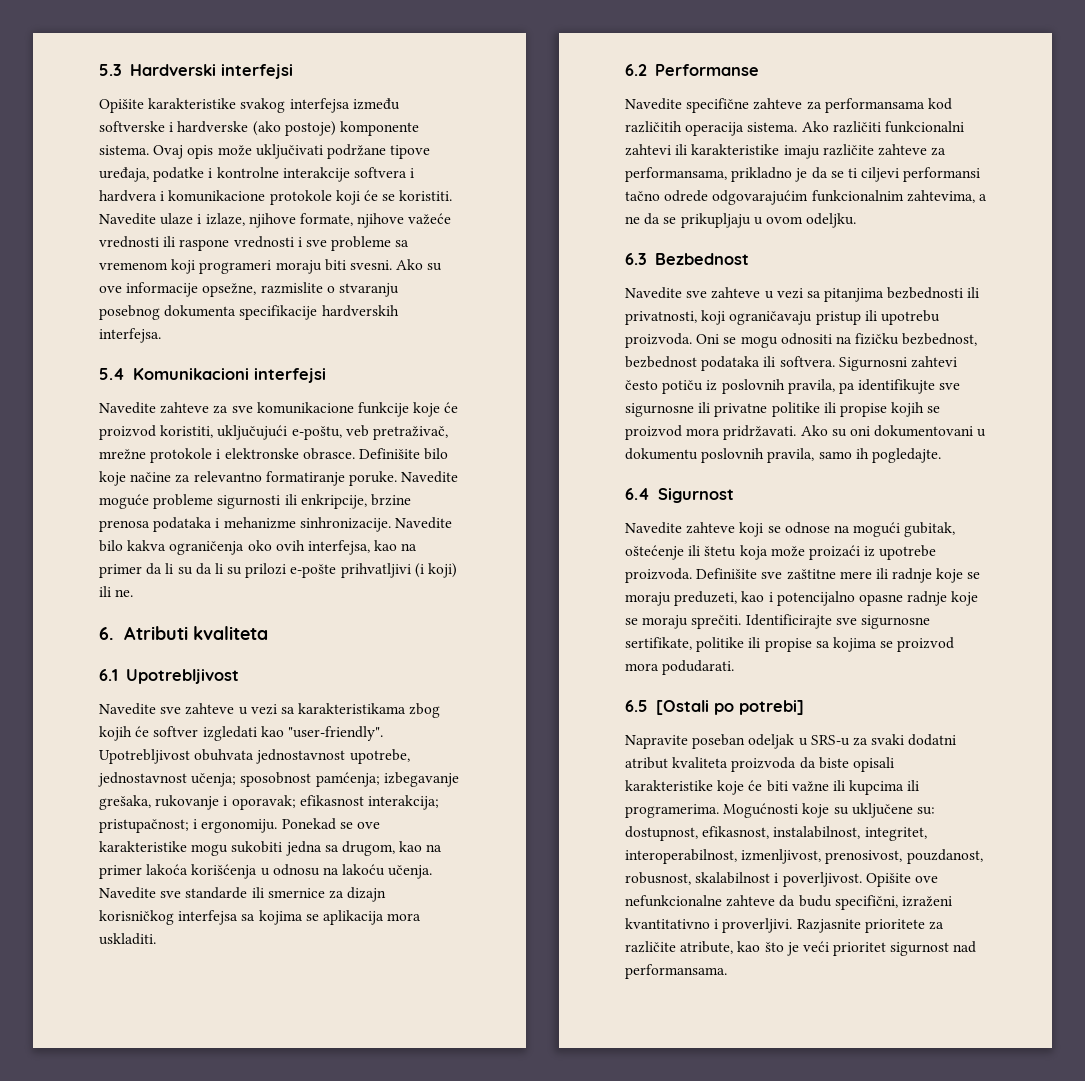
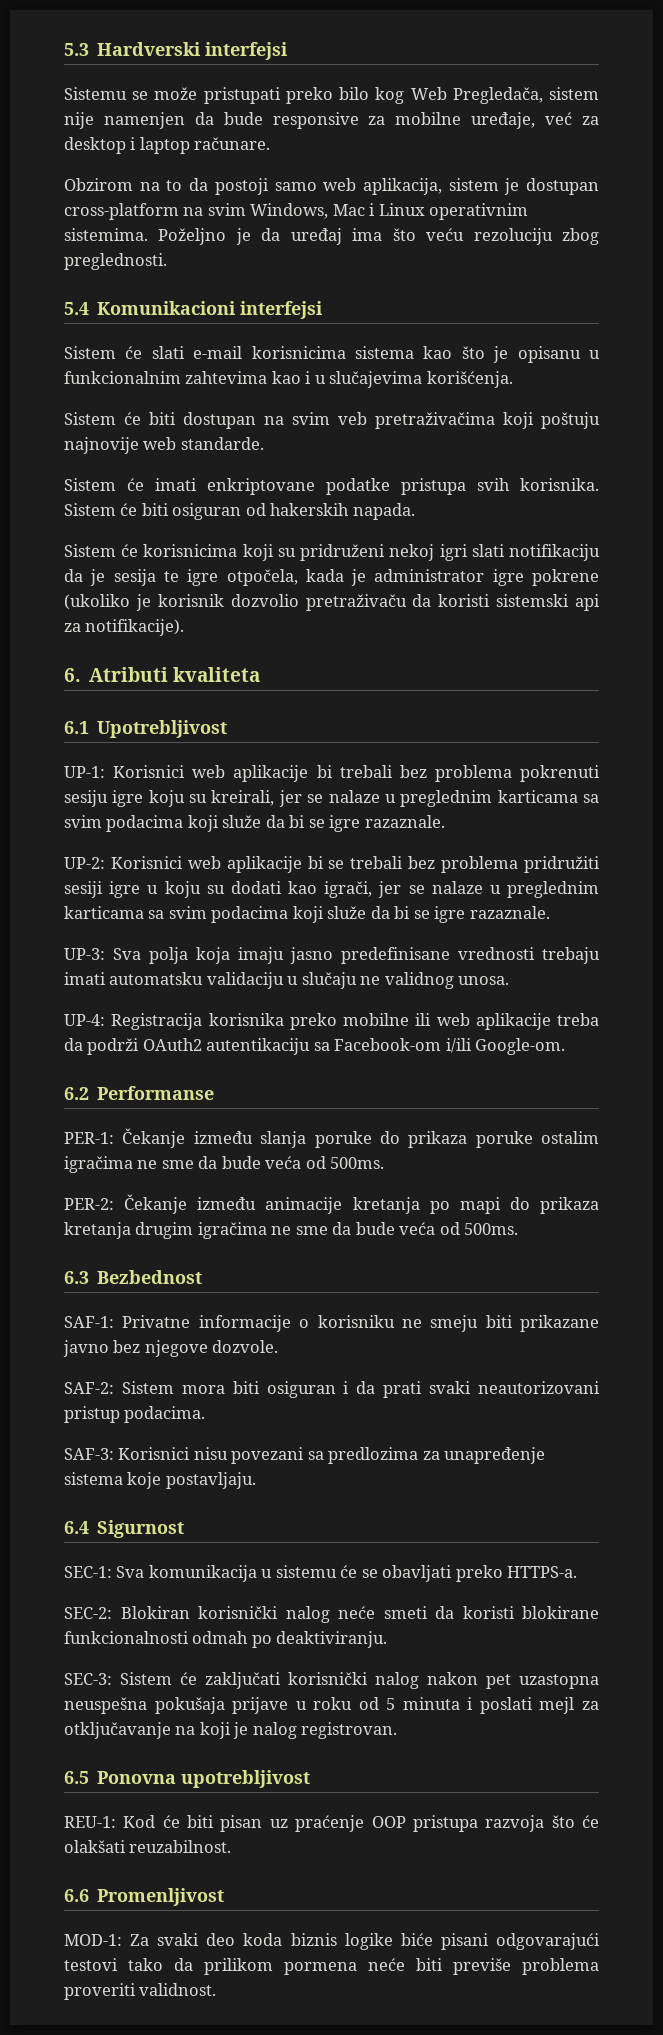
[99,98,400,113] [99,121,419,136] [99,144,431,159] [99,167,415,182] [99,190,453,205] [99,213,452,228] [99,236,410,251] [99,259,443,274] [99,282,399,297] [99,305,399,320] [99,328,161,343] [99,368,326,383] [99,402,459,417] [99,425,448,440] [99,448,449,463] [99,471,459,486] [99,494,411,509] [99,517,452,532] [99,540,418,555] [99,563,458,578] [99,586,134,597] Opišite karakteristike svakog interfejsa između softverske i hardverske (ako postoje) komponente sistema. Ovaj opis može uključivati podržane tipove uređaja, podatke i kontrolne interakcije softvera i hardvera i komunikacione protokole koji će se koristiti. Navedite ulaze i izlaze, njihove formate, njihove važeće vrednosti ili raspone vrednosti i sve probleme sa vremenom koji programeri moraju biti svesni. Ako su ove informacije opsežne, razmislite o stvaranju posebnog dokumenta specifikacije hardverskih interfejsa. // 5.4 Komunikacioni interfejsi // Navedite zahteve za sve komunikacione funkcije koje će proizvod koristiti, uključujući e-poštu, veb pretraživač, mrežne protokole i elektronske obrasce. Definišite bilo koje načine za relevantno formatiranje poruke. Navedite moguće probleme sigurnosti ili enkripcije, brzine prenosa podataka i mehanizme sinhronizacije. Navedite bilo kakva ograničenja oko ovih interfejsa, kao na primer da li su da li su prilozi e-pošte prihvatljivi (i koji) ili ne. -> [64,87,599,104] [64,112,600,129] [64,137,271,154] [64,178,599,195] [64,203,529,220] [64,228,600,245] [64,253,167,270] [64,301,324,319] [64,346,600,363] [64,371,513,388] [64,412,600,429] [64,437,264,454] [64,478,599,495] [64,503,415,520] [64,544,600,561] [64,569,600,586] [64,594,600,611] [64,619,185,636] Sistemu se može pristupati preko bilo kog Web Pregledača, sistem nije namenjen da bude responsive za mobilne uređaje, već za desktop i laptop računare. // Obzirom na to da postoji samo web aplikacija, sistem je dostupan cross-platform na svim Windows, Mac i Linux operativnim sistemima. Poželjno je da uređaj ima što veću rezoluciju zbog preglednosti. // 5.4 Komunikacioni interfejsi // Sistem će slati e-mail korisnicima sistema kao što je opisanu u funkcionalnim zahtevima kao i u slučajevima korišćenja. // Sistem će biti dostupan na svim veb pretraživačima koji poštuju najnovije web standarde. // Sistem će imati enkriptovane podatke pristupa svih korisnika. Sistem će biti osiguran od hakerskih napada. // Sistem će korisnicima koji su pridruženi nekoj igri slati notifikaciju da je sesija te igre otpočela, kada je administrator igre pokrene (ukoliko je korisnik dozvolio pretraživaču da koristi sistemski api za notifikacije).
[99,703,441,718] [99,726,383,741] [99,749,410,764] [98,772,459,787] [99,795,439,810] [99,818,380,833] [99,841,443,856] [99,864,433,879] [99,887,387,902] [99,910,422,925] [99,933,156,945] [625,64,759,76] [625,98,952,113] [625,121,964,136] [625,144,947,159] [625,167,981,182] [625,190,987,205] [625,213,857,228] [625,253,749,265] [625,287,980,302] [625,310,940,325] [625,333,978,348] [625,356,957,371] [625,379,961,394] [625,402,941,417] [625,425,987,440] [625,448,941,463] [625,488,734,503] [625,522,956,537] [625,545,937,560] [625,568,981,583] [625,591,979,606] [625,614,930,629] [625,637,955,652] [625,660,735,675] [625,700,804,715] [625,734,957,749] [625,757,894,772] [625,780,920,795] [625,803,935,818] [625,826,927,841] [625,849,983,864] [625,872,938,887] [625,895,952,910] [625,918,944,933] [625,941,977,956] [625,964,727,979] Navedite sve zahteve u vezi sa karakteristikama zbog kojih će softver izgledati kao "user-friendly". Upotrebljivost obuhvata jednostavnost upotrebe, jednostavnost učenja; sposobnost pamćenja; izbegavanje grešaka, rukovanje i oporavak; efikasnost interakcija; pristupačnost; i ergonomiju. Ponekad se ove karakteristike mogu sukobiti jedna sa drugom, kao na primer lakoća korišćenja u odnosu na lakoću učenja. Navedite sve standarde ili smernice za dizajn korisničkog interfejsa sa kojima se aplikacija mora uskladiti. // 6.2 Performanse // Navedite specifične zahteve za performansama kod različitih operacija sistema. Ako različiti funkcionalni zahtevi ili karakteristike imaju različite zahteve za performansama, prikladno je da se ti ciljevi performansi tačno odrede odgovarajućim funkcionalnim zahtevima, a ne da se prikupljaju u ovom odeljku. // 6.3 Bezbednost // Navedite sve zahteve u vezi sa pitanjima bezbednosti ili privatnosti, koji ograničavaju pristup ili upotrebu proizvoda. Oni se mogu odnositi na fizičku bezbednost, bezbednost podataka ili softvera. Sigurnosni zahtevi često potiču iz poslovnih pravila, pa identifikujte sve sigurnosne ili privatne politike ili propise kojih se proizvod mora pridržavati. Ako su oni dokumentovani u dokumentu poslovnih pravila, samo ih pogledajte. // 6.4 Sigurnost // Navedite zahteve koji se odnose na mogući gubitak, oštećenje ili štetu koja može proizaći iz upotrebe proizvoda. Definišite sve zaštitne mere ili radnje koje se moraju preduzeti, kao i potencijalno opasne radnje koje se moraju sprečiti. Identificirajte sve sigurnosne sertifikate, politike ili propise sa kojima se proizvod mora podudarati. // 6.5 [Ostali po potrebi] // Napravite poseban odeljak u SRS-u za svaki dodatni atribut kvaliteta proizvoda da biste opisali karakteristike koje će biti važne ili kupcima ili programerima. Mogućnosti koje su uključene su: dostupnost, efikasnost, instalabilnost, integritet, interoperabilnost, izmenljivost, prenosivost, pouzdanost, robusnost, skalabilnost i poverljivost. Opišite ove nefunkcionalne zahteve da budu specifični, izraženi kvantitativno i proverljivi. Razjasnite prioritete za različite atribute, kao što je veći prioritet sigurnost nad performansama. -> [64,765,600,782] [64,790,600,807] [64,815,445,832] [64,856,601,873] [64,881,599,898] [64,906,550,923] [64,947,600,964] [64,972,510,989] [64,1013,599,1030] [64,1038,566,1055] [64,1086,215,1100] [64,1128,599,1148] [64,1156,385,1173] [64,1194,599,1214] [64,1222,519,1239] [64,1270,203,1284] [64,1315,599,1332] [63,1340,279,1357] [64,1381,601,1398] [64,1406,206,1423] [64,1447,546,1464] [64,1472,256,1489] [64,1520,185,1538] [64,1565,578,1582] [64,1606,599,1623] [64,1631,388,1648] [64,1672,599,1689] [64,1697,599,1714] [64,1722,398,1739] [64,1770,311,1788] [64,1815,600,1832] [64,1840,232,1853] [64,1888,225,1906] [64,1933,600,1950] [64,1958,599,1975] [64,1983,217,2000] UP-1: Korisnici web aplikacije bi trebali bez problema pokrenuti sesiju igre koju su kreirali, jer se nalaze u preglednim karticama sa svim podacima koji služe da bi se igre razaznale. // UP-2: Korisnici web aplikacije bi se trebali bez problema pridružiti sesiji igre u koju su dodati kao igrači, jer se nalaze u preglednim karticama sa svim podacima koji služe da bi se igre razaznale. // UP-3: Sva polja koja imaju jasno predefinisane vrednosti trebaju imati automatsku validaciju u slučaju ne validnog unosa. // UP-4: Registracija korisnika preko mobilne ili web aplikacije treba da podrži OAuth2 autentikaciju sa Facebook-om i/ili Google-om. // 6.2 Performanse // PER-1: Čekanje između slanja poruke do prikaza poruke ostalim igračima ne sme da bude veća od 500ms. // PER-2: Čekanje između animacije kretanja po mapi do prikaza kretanja drugim igračima ne sme da bude veća od 500ms. // 6.3 Bezbednost // SAF-1: Privatne informacije o korisniku ne smeju biti prikazane javno bez njegove dozvole. // SAF-2: Sistem mora biti osiguran i da prati svaki neautorizovani pristup podacima. // SAF-3: Korisnici nisu povezani sa predlozima za unapređenje sistema koje postavljaju. // 6.4 Sigurnost // SEC-1: Sva komunikacija u sistemu će se obavljati preko HTTPS-a. // SEC-2: Blokiran korisnički nalog neće smeti da koristi blokirane funkcionalnosti odmah po deaktiviranju. // SEC-3: Sistem će zaključati korisnički nalog nakon pet uzastopna neuspešna pokušaja prijave u roku od 5 minuta i poslati mejl za otključavanje na koji je nalog registrovan. // 6.5 Ponovna upotrebljivost // REU-1: Kod će biti pisan uz praćenje OOP pristupa razvoja što će olakšati reuzabilnost. // 6.6 Promenljivost // MOD-1: Za svaki deo koda biznis logike biće pisani odgovarajući testovi tako da prilikom pormena neće biti previše problema proveriti validnost.

